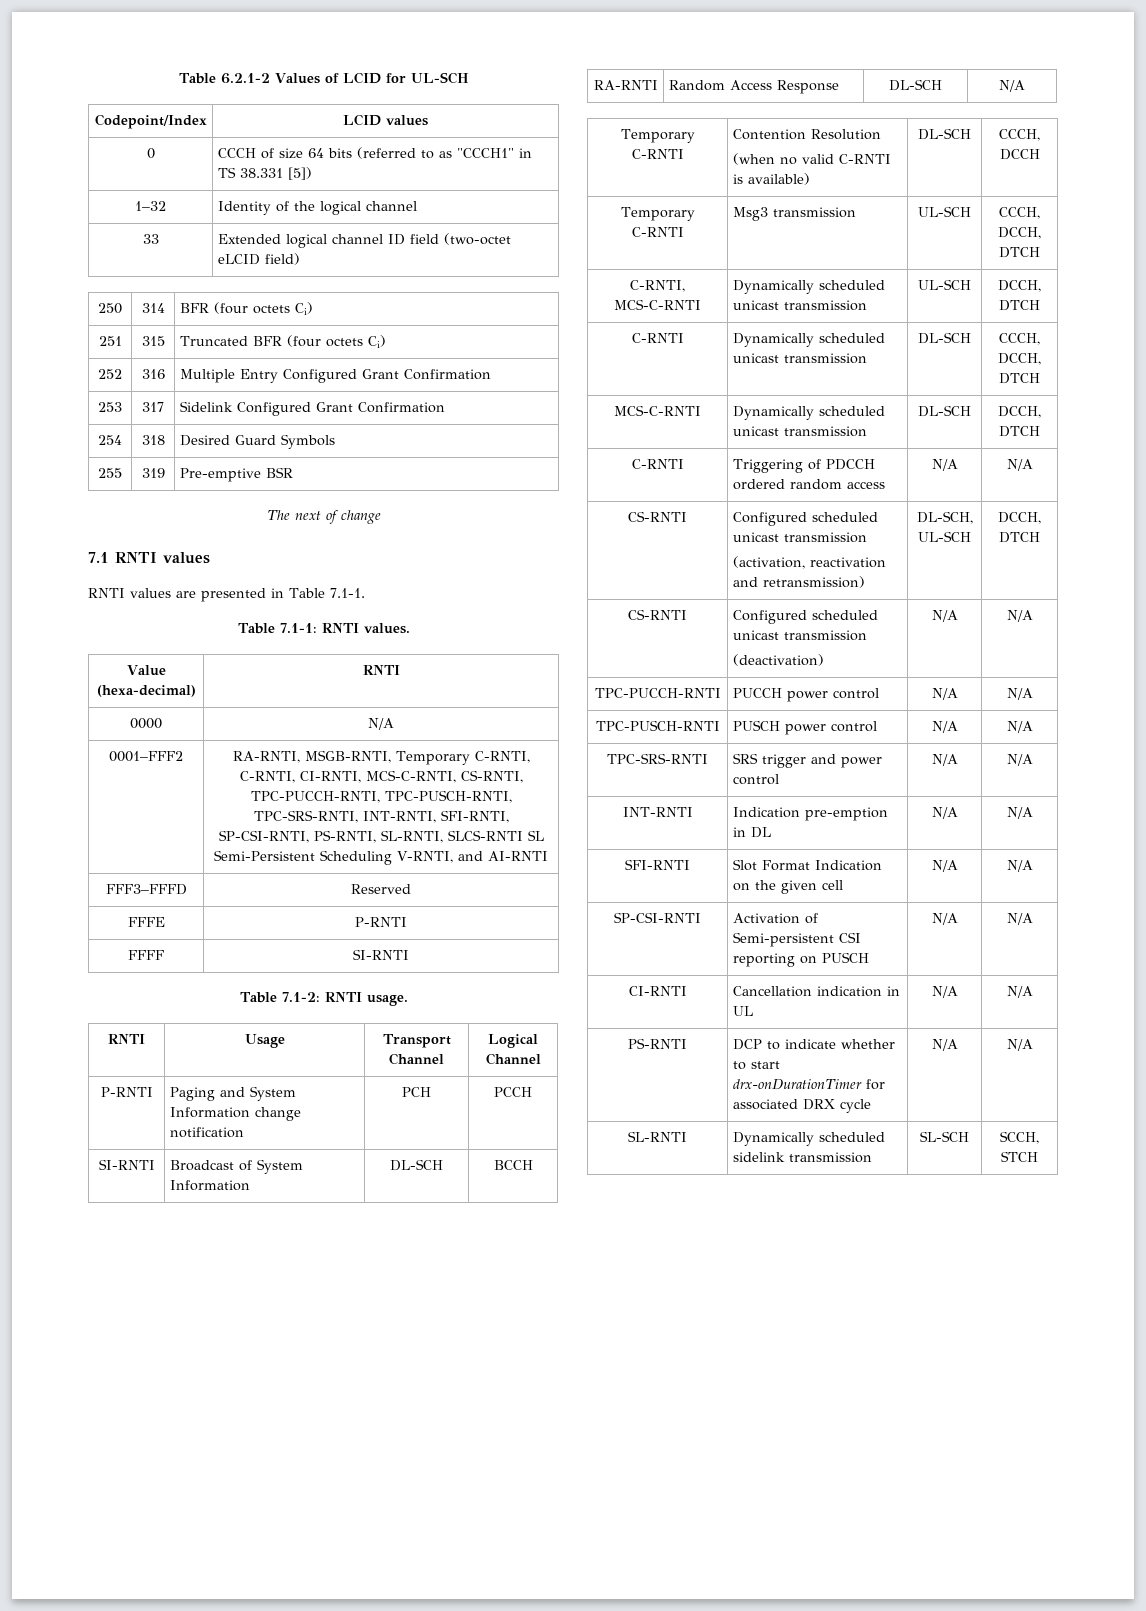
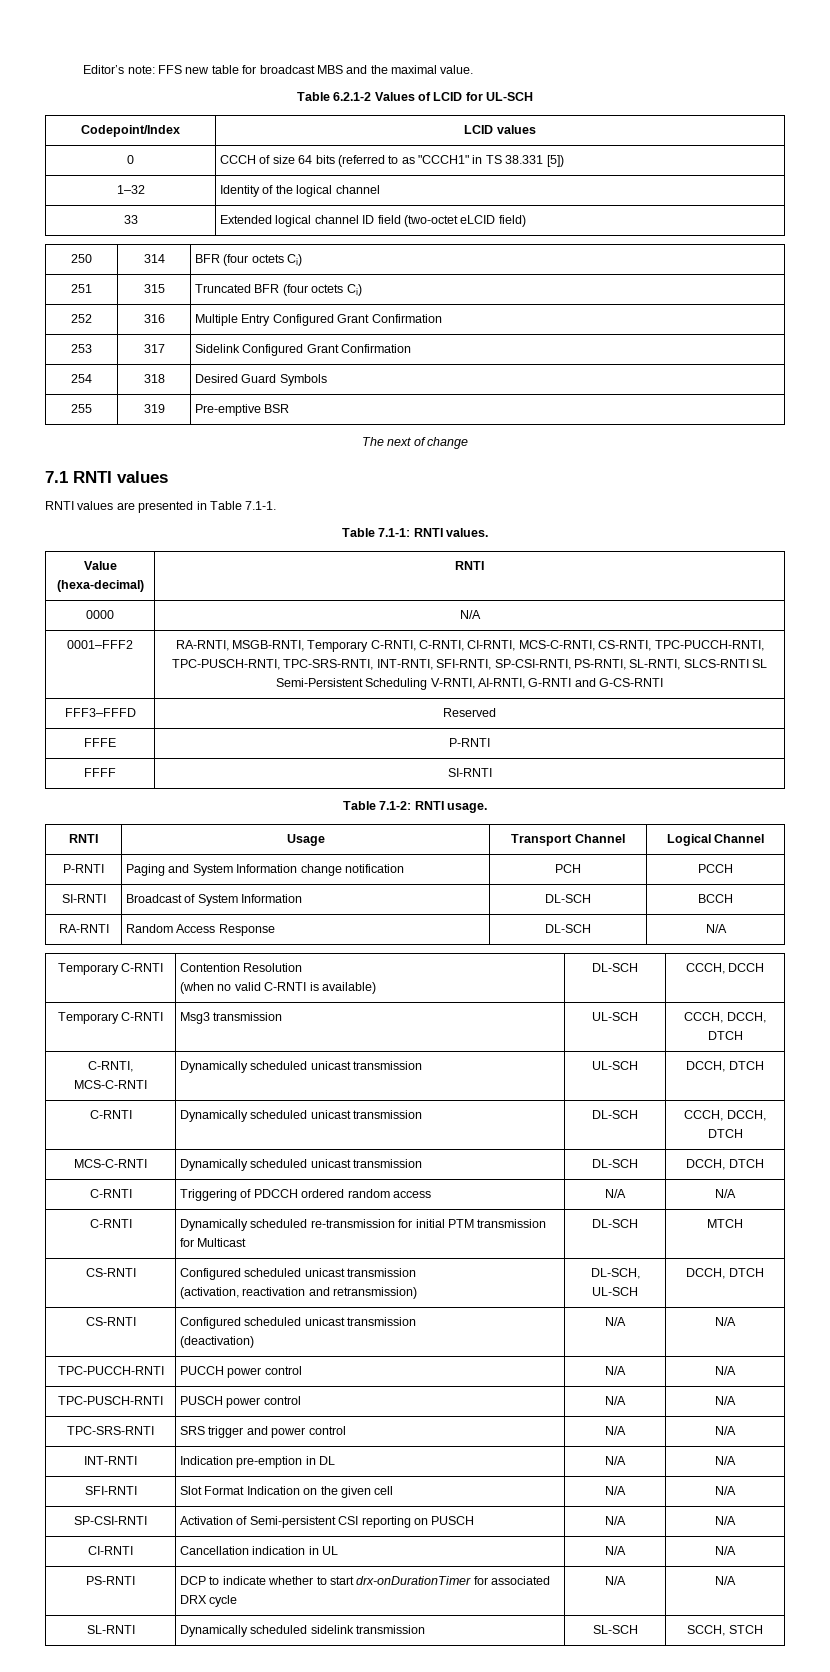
(179, 78) none -> [83,65,474,74] Editor’s note: FFS new table for broadcast MBS and the maximal value. //
[458,851,548,861] and AI-RNTI -> [478,678,664,689] AI-RNTI, G-RNTI and G-CS-RNTI
(1033, 465) none -> [89,1219,132,1228] [180,1219,547,1231] [180,1238,247,1247] [592,1219,638,1228] [707,1219,743,1228] // C-RNTI | Dynamically scheduled re-transmission for initial PTM transmission for Multicast | DL-SCH | MTCH

